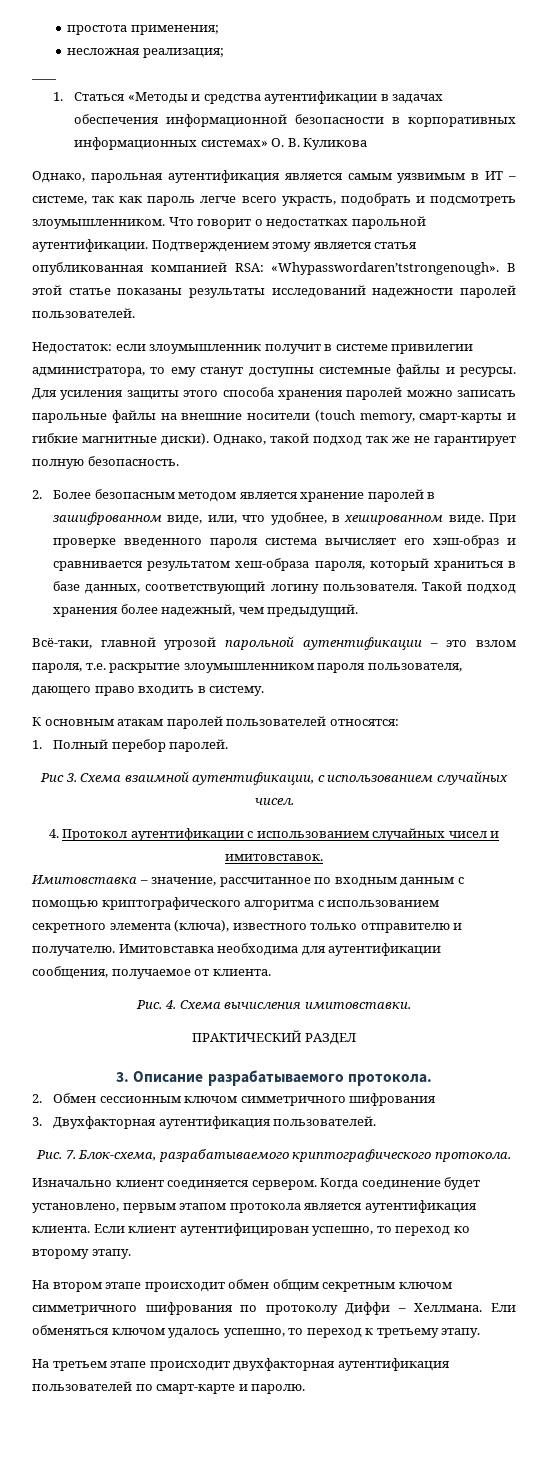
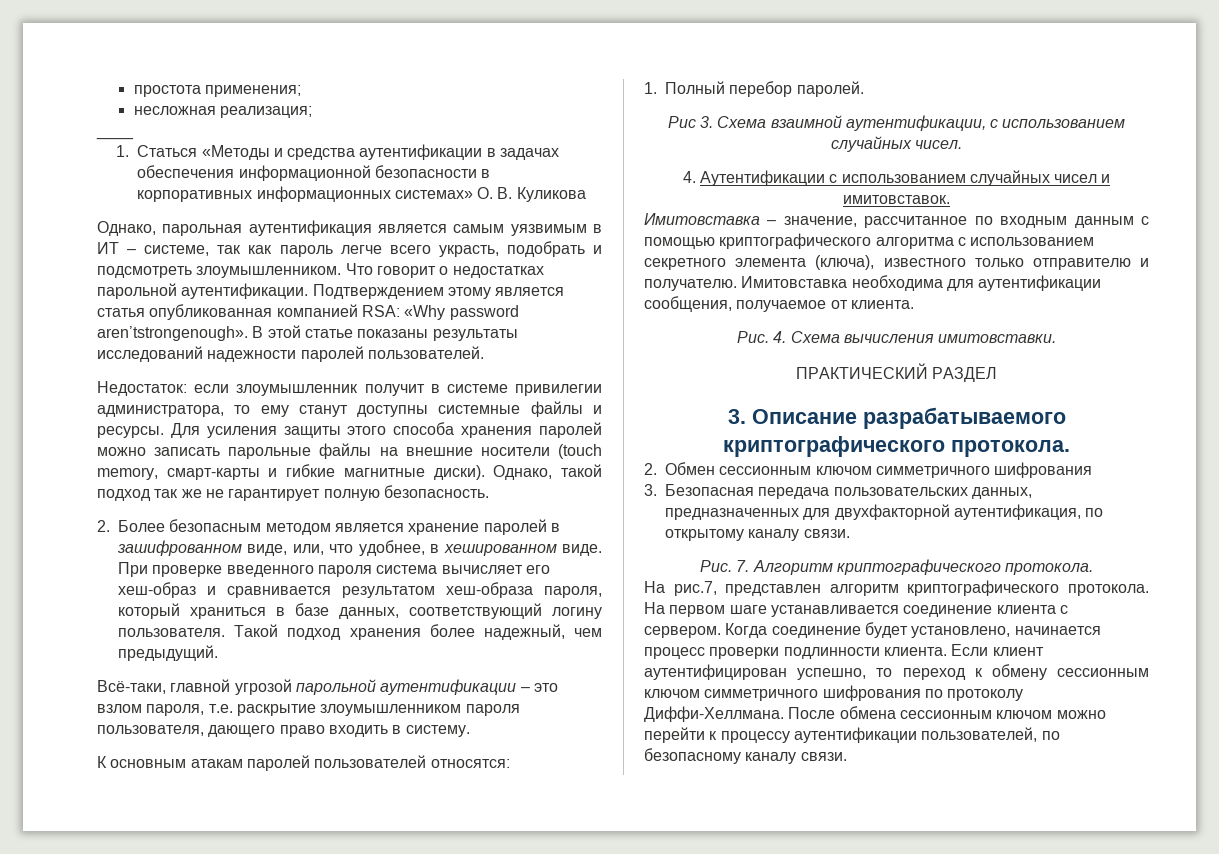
[271,262,500,275] «Whypasswordaren’tstrongenough». -> [404,305,519,320] [97,326,248,341] «Why password aren’tstrongenough».
[433,535,500,548] хэш-образ -> [118,582,196,598] хeш-образ
[62,828,244,841] Протокол аутентификации -> [699,170,825,186] Аутентификации
(344, 1078) none -> [723,436,945,457] криптографического
[53,1116,377,1129] Двухфакторная аутентификация пользователей. -> [665,484,1032,499] [665,504,1104,520] [665,529,850,541] Безопасная передача пользовательских данных, предназначенных для двухфакторной аутентификация, по открытому каналу связи.
[78,1149,511,1162] [32,1178,250,1190] Блок-схема, разрабатываемого криптографического протокола. // Изначально клиент соединяется -> [752,559,1094,575] [644,580,1149,596] [644,602,1068,617] Алгоритм криптографического протокола. // На рис.7, представлен алгоритм криптографического протокола. На первом шаге устанавливается соединение клиента с
[122,1200,477,1213] первым этапом протокола является аутентификация -> [1014,626,1101,635] [644,647,880,659] начинается процесс проверки подлинности
[453,1226,470,1233] [32,1249,131,1259] [32,1279,396,1292] ко второму этапу. // На втором этапе происходит обмен общим секретным -> [974,664,1149,680] к обмену сессионным
[345,1302,516,1315] [32,1325,481,1338] [32,1358,450,1371] [32,1381,306,1394] Диффи – Хеллмана. Ели обменяться ключом удалось успешно, то переход к третьему этапу. // На третьем этапе происходит двухфакторная аутентификация пользователей по смарт-карте и паролю. -> [644,706,1106,722] [644,727,1060,743] [644,748,847,764] Диффи-Хеллмана. После обмена сессионным ключом можно перейти к процессу аутентификации пользователей, по безопасному каналу связи.

